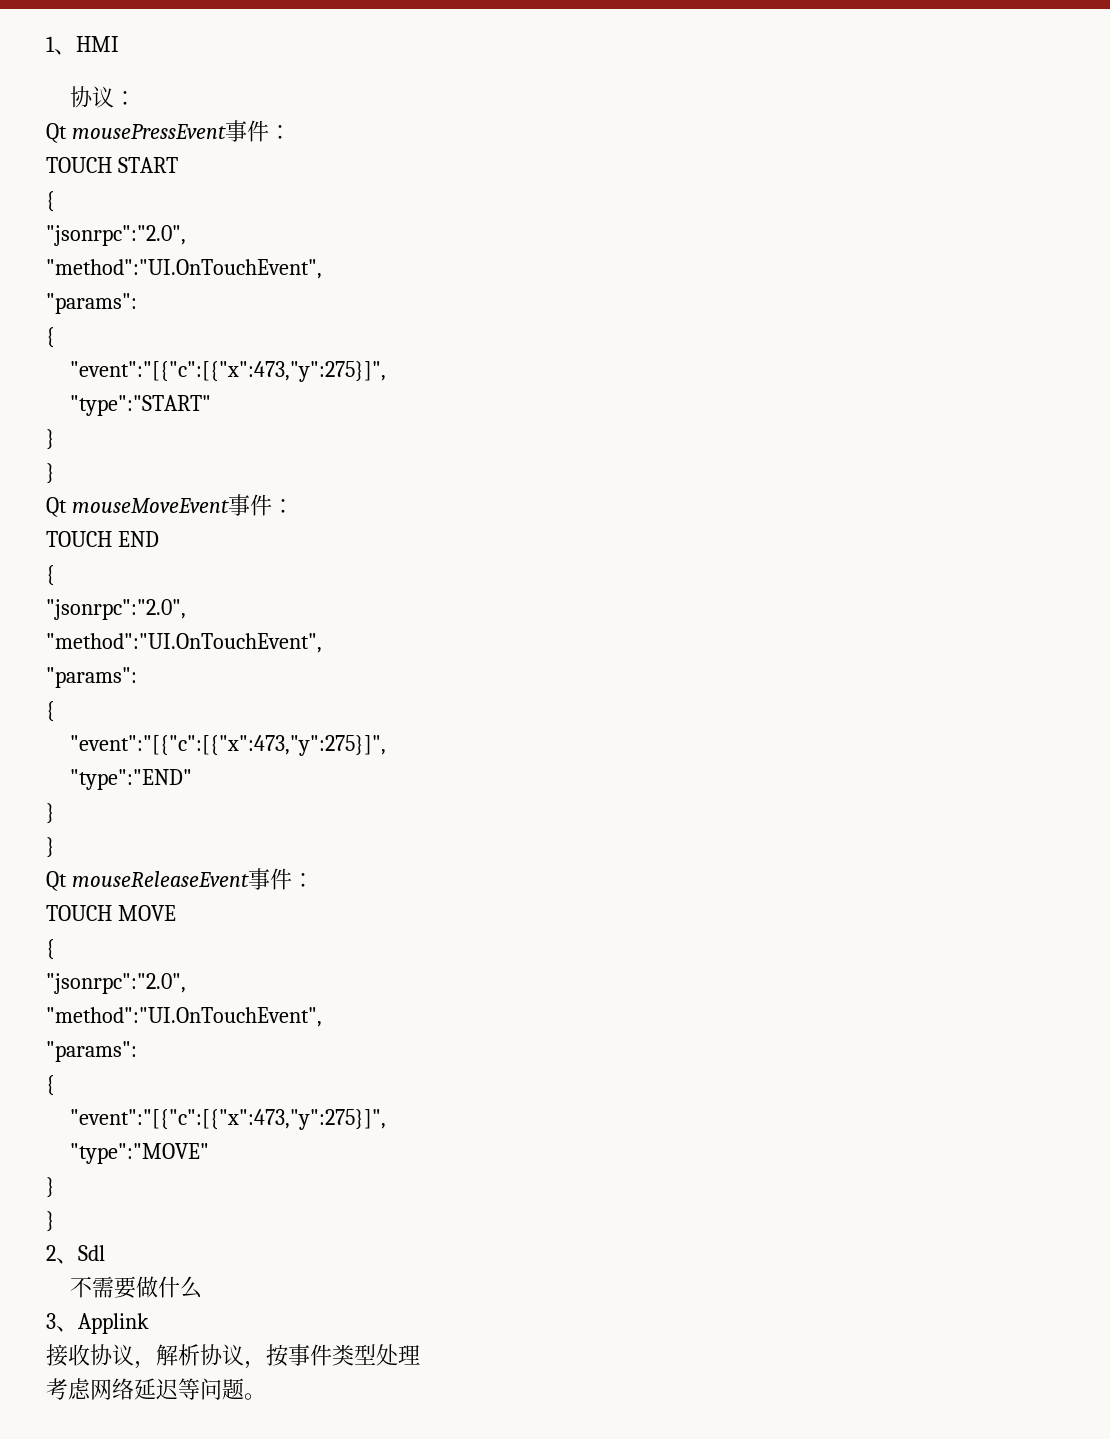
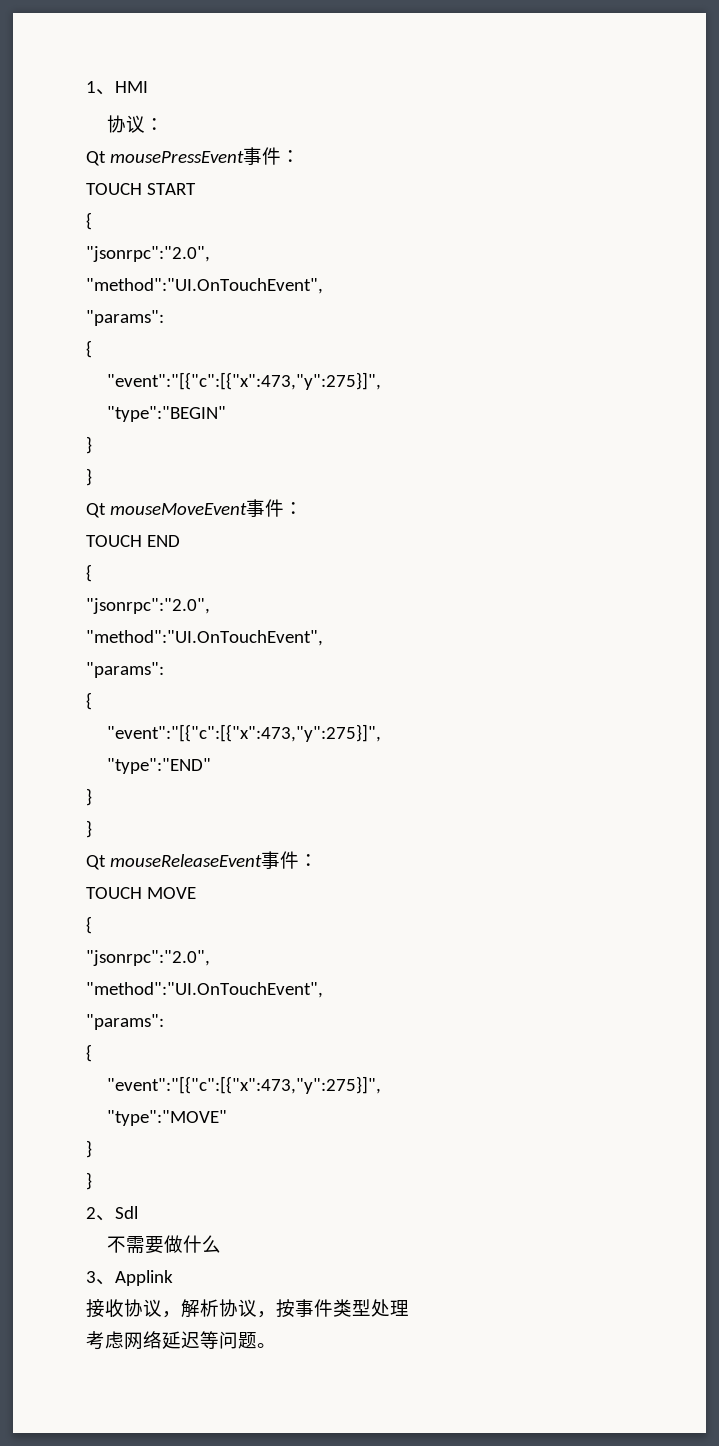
[70,395,212,416] "type":"START" -> [107,406,227,422] "type":"BEGIN"

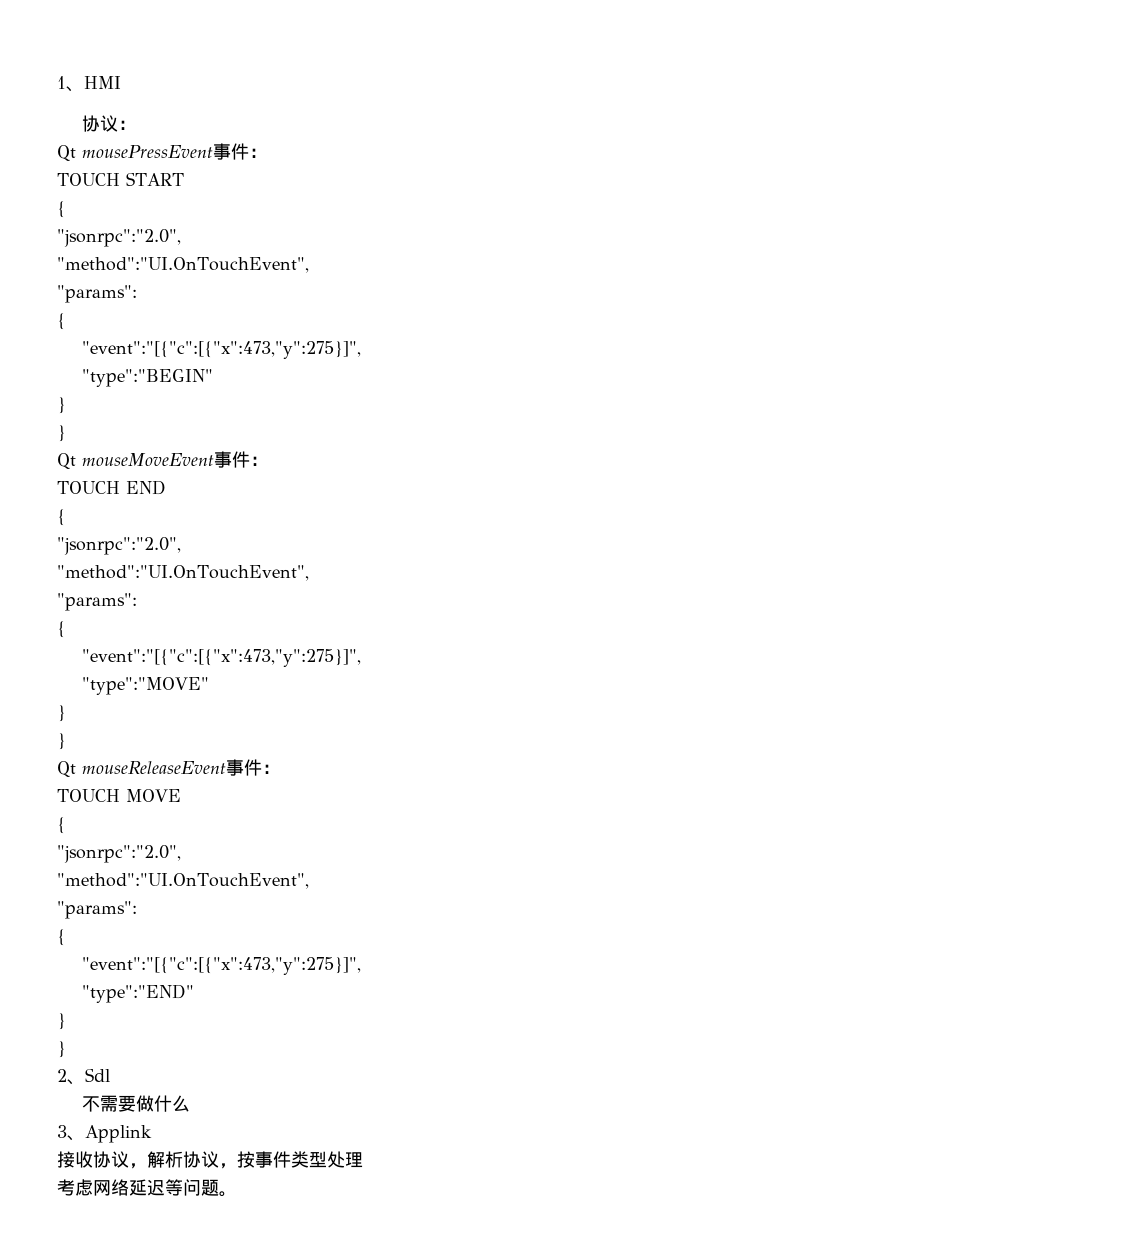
[107,758,212,774] "type":"END" -> [81,677,209,695] "type":"MOVE"
[107,1110,228,1126] "type":"MOVE" -> [81,984,194,1003] "type":"END"

